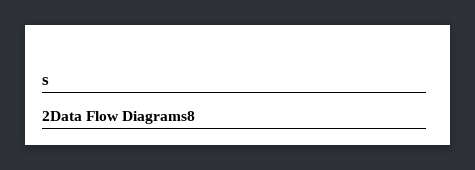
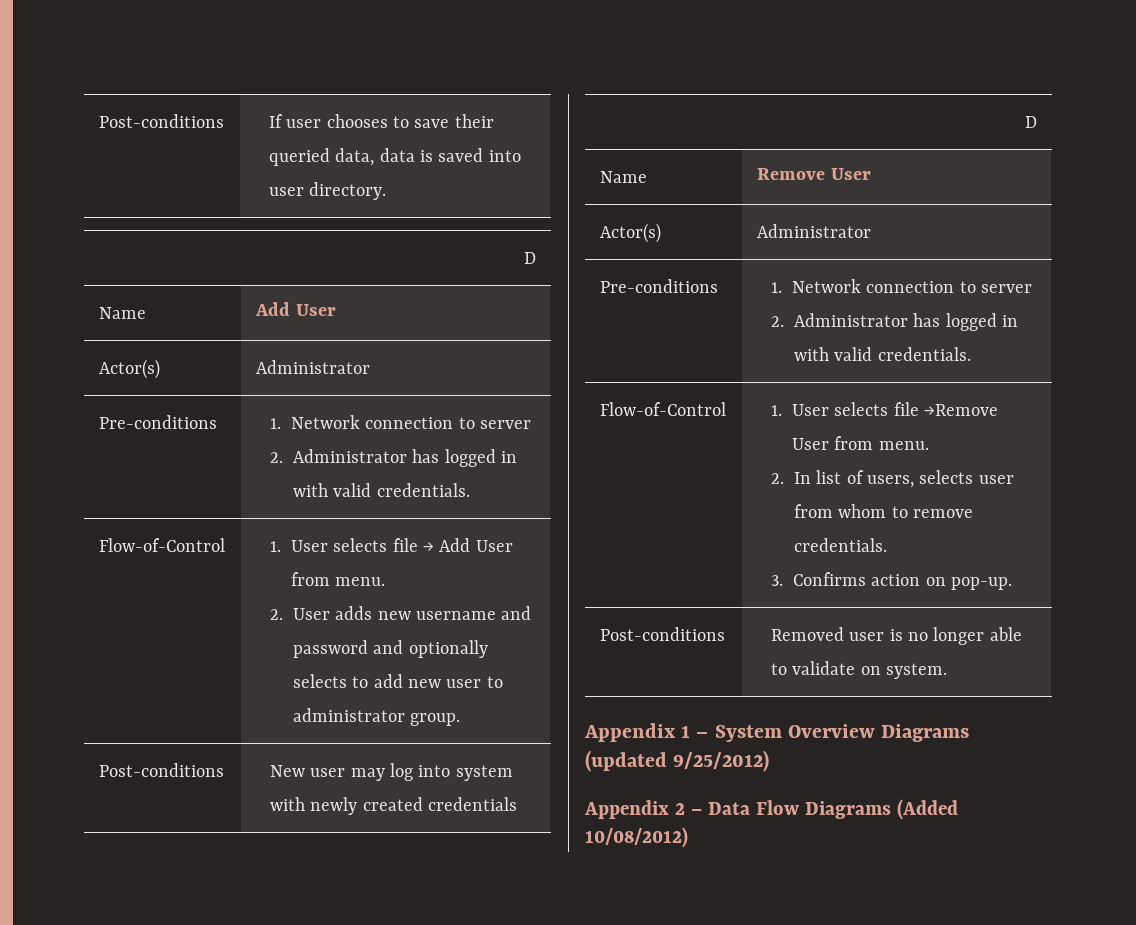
[42,77,49,85] [42,111,196,124] s // 2Data Flow Diagrams8 -> [99,114,225,128] [268,114,494,128] [268,148,521,166] [268,182,387,200] [523,252,536,264] [99,307,147,319] [255,302,336,316] [99,359,161,379] [256,360,371,374] [99,415,218,429] [269,415,532,429] [269,449,518,467] [292,483,470,497] [99,538,226,552] [269,538,513,552] [290,572,386,586] [269,606,532,620] [292,640,488,658] [292,674,503,688] [292,708,461,726] [99,763,225,777] [269,763,513,781] [269,797,518,815] [1024,116,1037,128] [600,171,648,183] [757,168,871,180] [600,223,662,243] [757,224,872,238] [600,279,719,293] [770,279,1033,293] [770,313,1019,331] [793,347,971,361] [600,402,727,416] [770,402,999,416] [791,436,929,450] [770,470,1014,488] [793,504,974,518] [793,538,887,552] [770,572,1013,590] [600,627,726,641] [770,627,1022,645] [770,661,948,679] [584,723,970,742] [585,750,770,772] [584,799,958,820] [585,827,688,848] Post-conditions | If user chooses to save their queried data, data is saved into user directory. // D // Name | Add User // Actor(s) | Administrator // Pre-conditions | 1. Network connection to server // 2. Administrator has logged in with valid credentials. // Flow-of-Control | 1. User selects file → Add User from menu. // 2. User adds new username and password and optionally selects to add new user to administrator group. // Post-conditions | New user may log into system with newly created credentials // D // Name | Remove User // Actor(s) | Administrator // Pre-conditions | 1. Network connection to server // 2. Administrator has logged in with valid credentials. // Flow-of-Control | 1. User selects file →Remove User from menu. // 2. In list of users, selects user from whom to remove credentials. // 3. Confirms action on pop-up. // Post-conditions | Removed user is no longer able to validate on system. // Appendix 1 – System Overview Diagrams (updated 9/25/2012) // Appendix 2 – Data Flow Diagrams (Added 10/08/2012)

